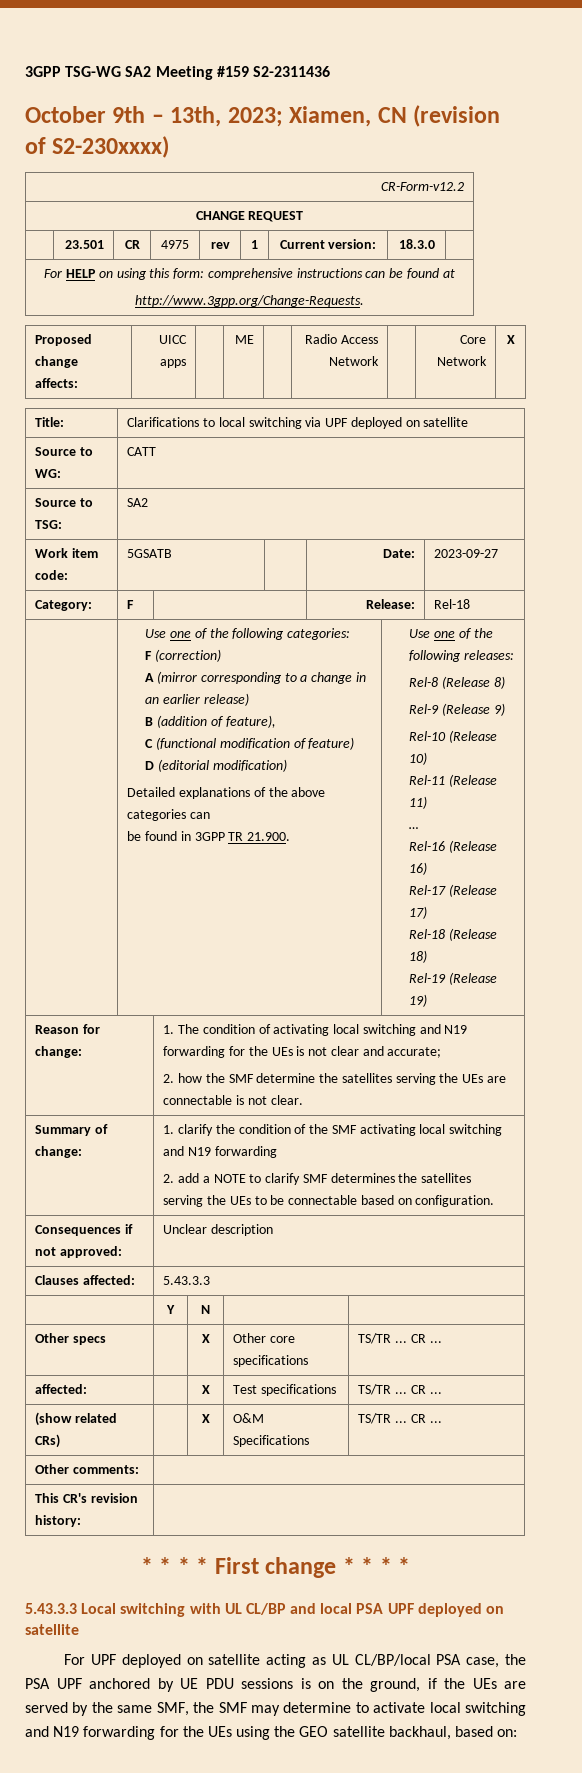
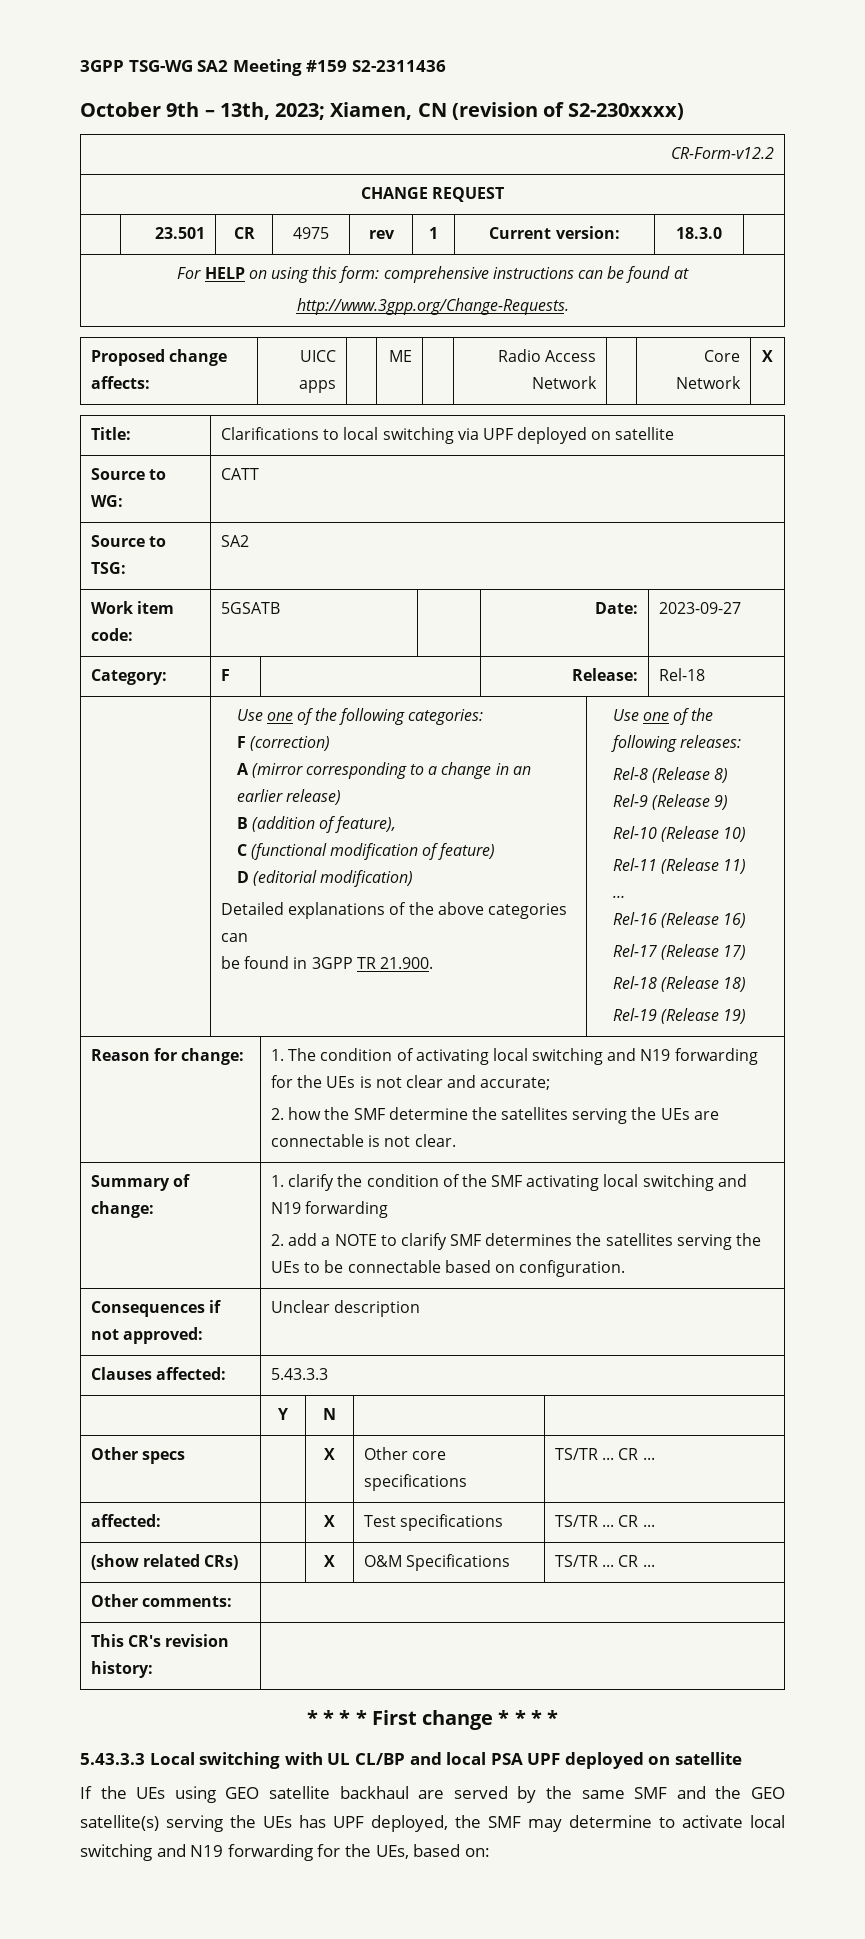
[64,1654,527,1668] [25,1678,497,1692] For UPF deployed on satellite acting as UL CL/BP/local PSA case, the PSA UPF anchored by UE PDU sessions is on the ground, if the UEs -> [80,1786,409,1803] If the UEs using GEO satellite backhaul
[156,1702,189,1716] SMF, -> [634,1786,786,1799] [80,1815,448,1832] SMF and the GEO satellite(s) serving the UEs has UPF deployed,
[207,1726,451,1740] UEs using the GEO satellite backhaul, -> [375,1845,409,1859] UEs,

